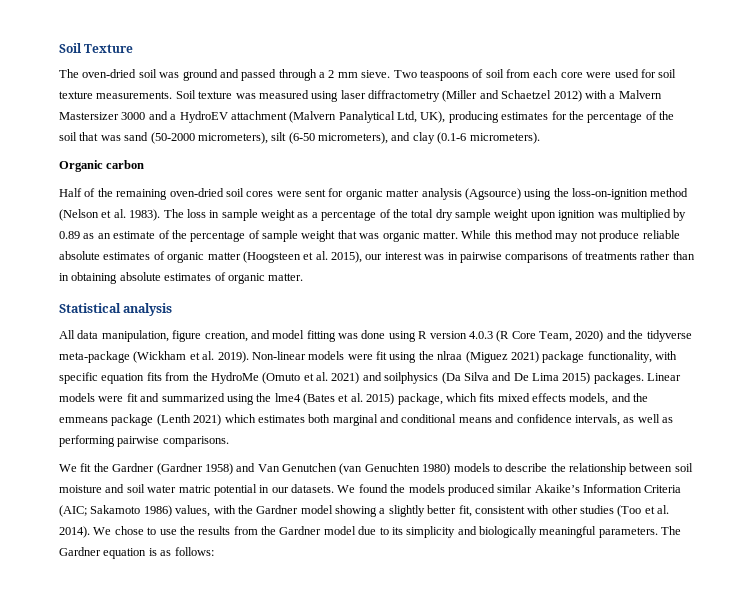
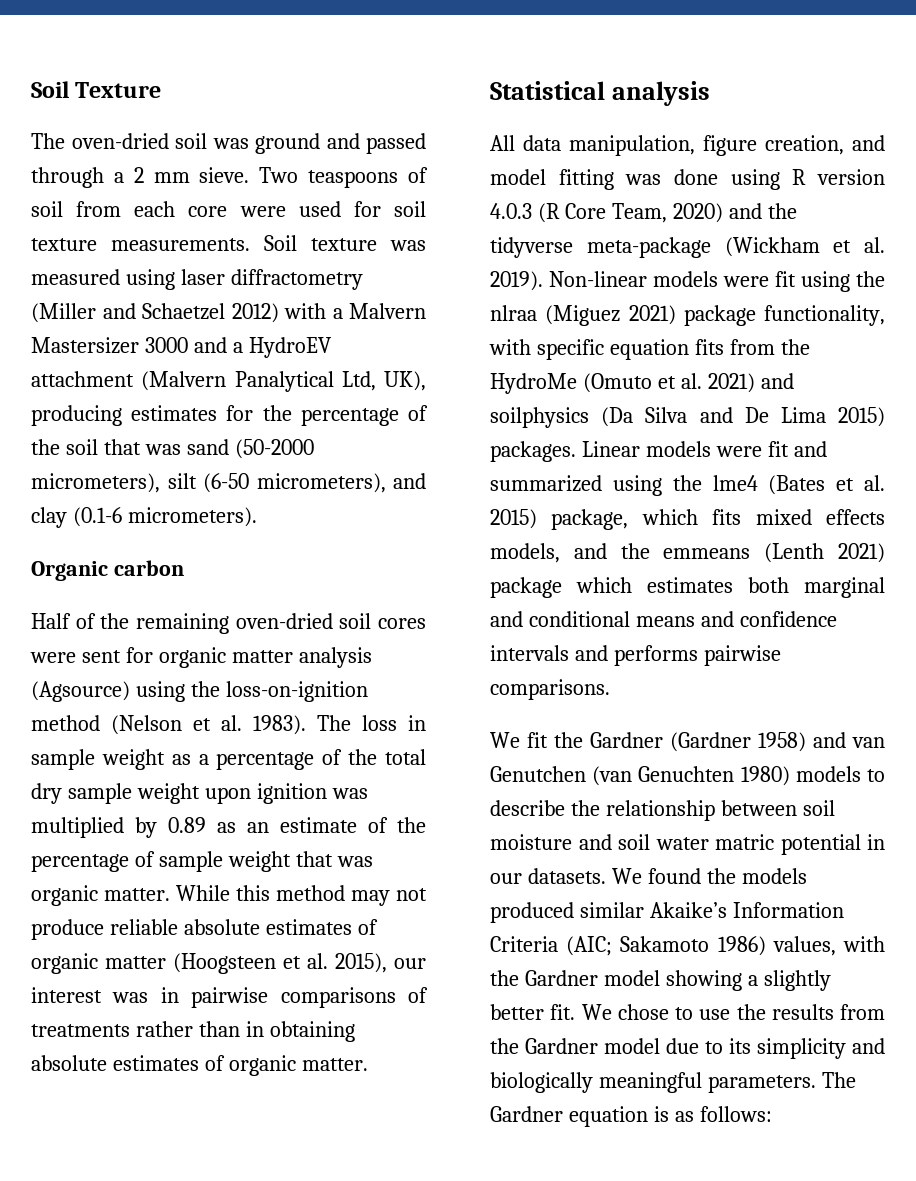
[111,414,154,426] package -> (751, 553) none
(222, 420) none -> [490,577,562,598] package
[574,414,673,426] [59,435,115,447] intervals, as well as performing -> [490,645,698,666] intervals and performs
[257,464,280,472] Van -> [852,737,885,748] van
[458,505,670,517] [59,526,90,538] fit, consistent with other studies (Too et al. 2014). -> [550,1004,576,1020] fit.

